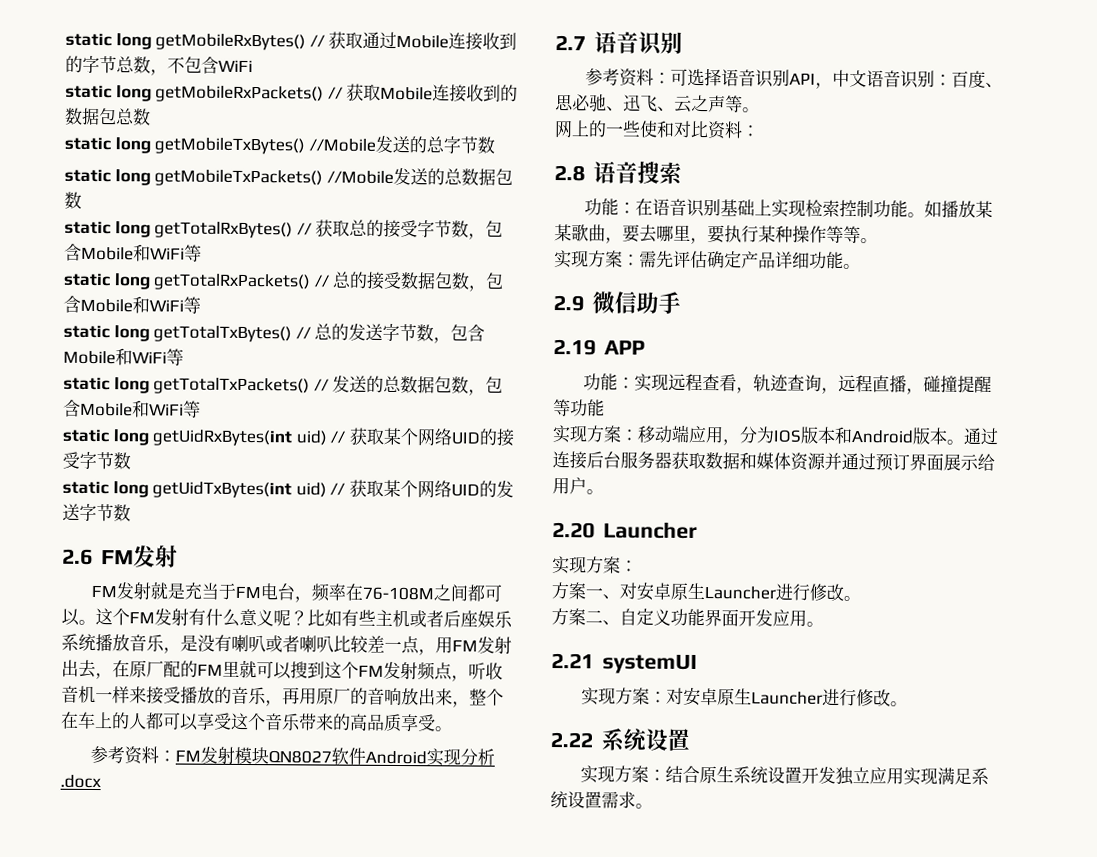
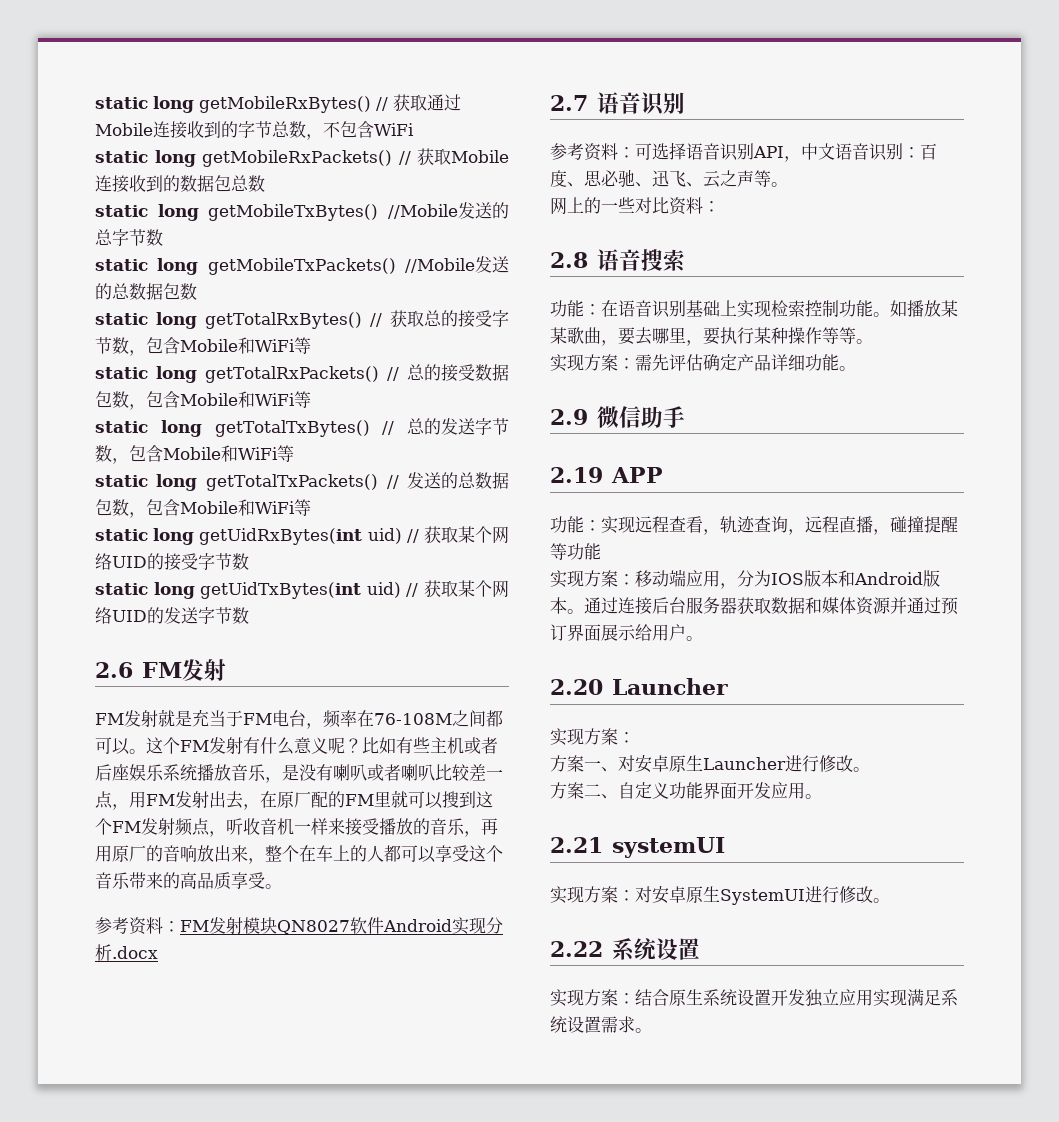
[639,120,675,138] 使和 -> (635, 205) none
[751,691,824,705] Launcher -> [720,889,805,905] SystemUI

